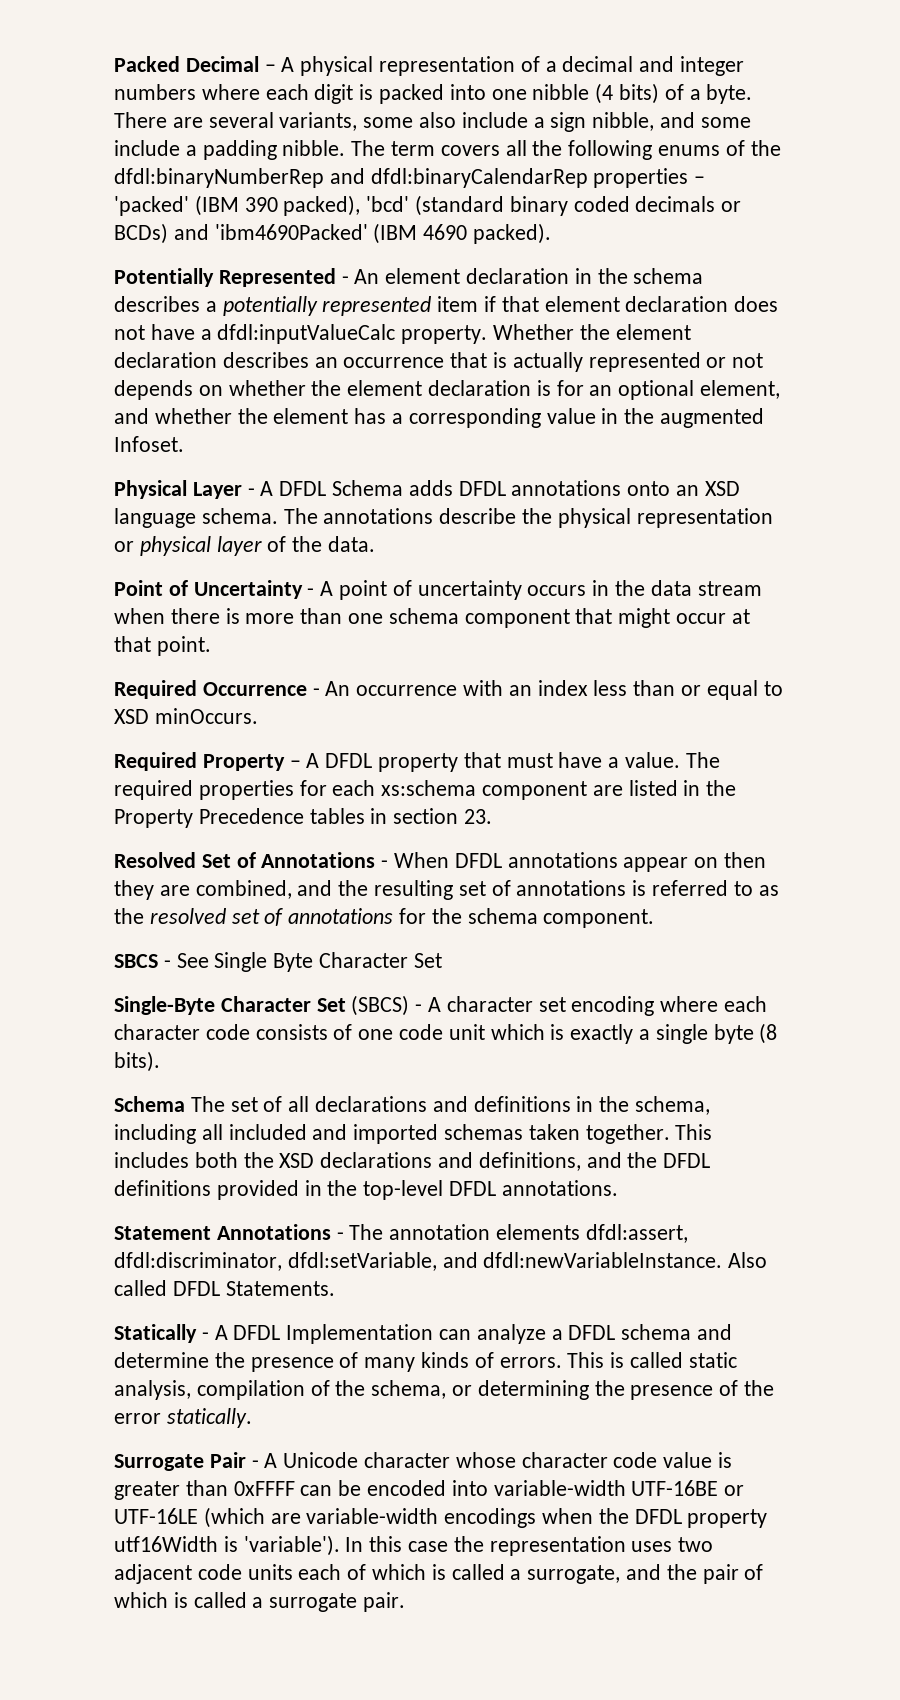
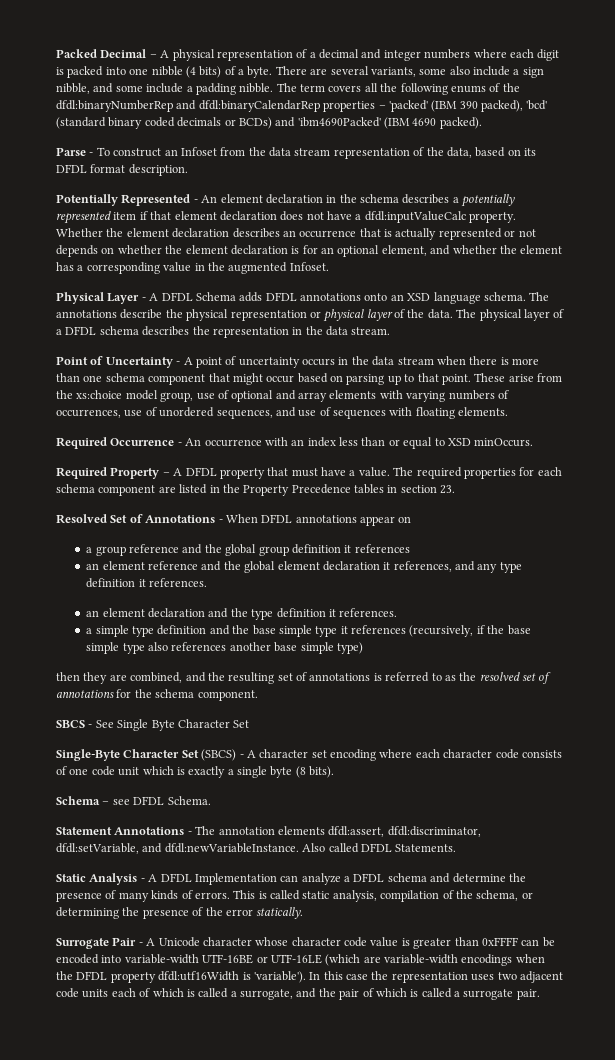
(552, 233) none -> [56,147,536,159] [56,164,188,176] // Parse - To construct an Infoset from the data stream representation of the data, based on its DFDL format description.
(376, 544) none -> [456,309,565,321] [56,326,391,338] The physical layer of a DFDL schema describes the representation in the data stream.
[731,609,750,624] [114,636,211,656] at that point. -> [297,373,562,385] [56,390,509,402] [56,407,509,419] based on parsing up to that point. These arise from the xs:choice model group, use of optional and array elements with varying numbers of occurrences, use of unordered sequences, and use of sequences with floating elements.
[381,780,477,796] xs:schema -> [56,484,95,493] schema
(719, 862) none -> [86,544,410,556] [86,561,522,573] [86,578,208,588] [86,608,398,620] [86,625,531,637] [86,642,363,654] // a group reference and the global group definition it references // an element reference and the global element declaration it references, and any type definition it references. // an element declaration and the type definition it references. // a simple type definition and the base simple type it references (recursively, if the base simple type also references another base simple type) //
[190,1096,711,1115] [114,1124,713,1144] [114,1152,711,1171] [114,1180,618,1200] The set of all declarations and definitions in the schema, including all included and imported schemas taken together. This includes both the XSD declarations and definitions, and the DFDL definitions provided in the top-level DFDL annotations. -> [102,796,211,805] – see DFDL Schema.
[114,1324,197,1343] Statically -> [56,873,138,885] Static Analysis
[114,1536,218,1552] utf16Width -> [158,971,240,981] dfdl:utf16Width

